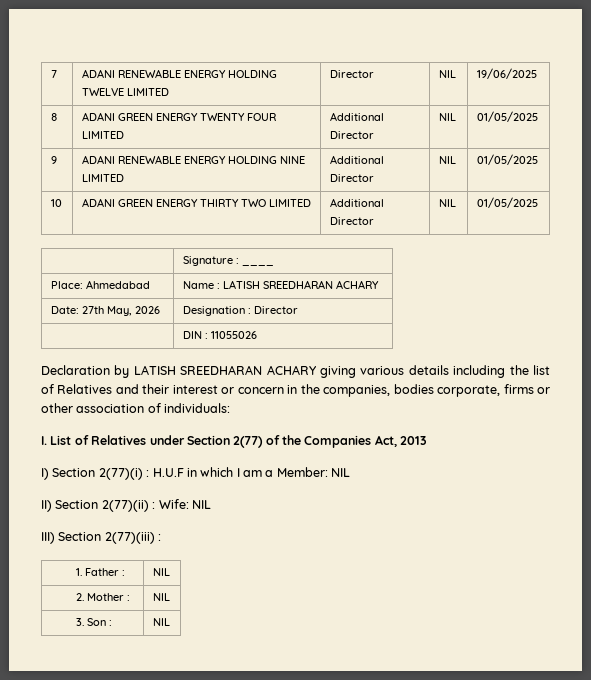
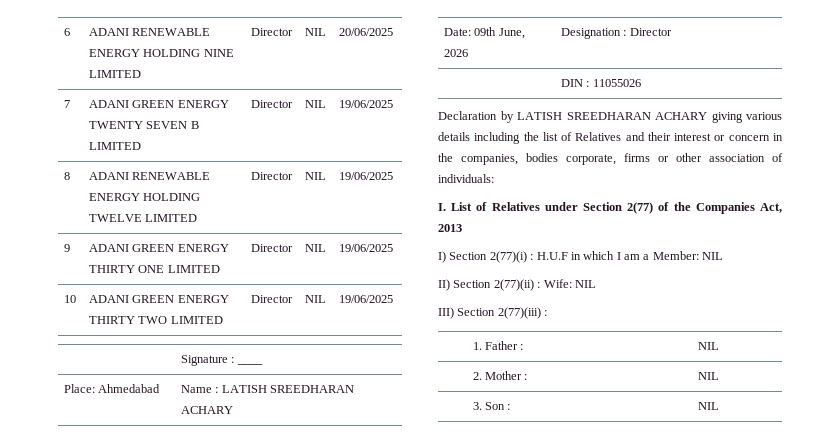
[50,70,57,78] 7 -> [64,28,71,36] [89,28,211,36] [89,49,234,57] [89,70,142,78] [251,28,294,36] [305,28,327,36] [339,28,394,36] [64,100,71,108] [89,100,229,108] [89,121,199,129] [89,142,142,150] [251,100,294,108] [305,100,327,108] [339,100,394,108] [64,172,71,180] 6 | ADANI RENEWABLE ENERGY HOLDING NINE LIMITED | Director | NIL | 20/06/2025 // 7 | ADANI GREEN ENERGY TWENTY SEVEN B LIMITED | Director | NIL | 19/06/2025 // 8
[50,113,57,121] [81,112,277,121] [81,131,124,139] [329,112,384,121] [329,131,374,139] [438,113,456,121] [476,111,538,122] [50,156,57,164] [81,155,305,164] [81,174,124,182] [329,155,384,164] [329,174,374,182] [438,156,456,164] [476,154,538,165] 8 | ADANI GREEN ENERGY TWENTY FOUR LIMITED | Additional Director | NIL | 01/05/2025 // 9 | ADANI RENEWABLE ENERGY HOLDING NINE LIMITED | Additional Director | NIL | 01/05/2025 -> [64,244,71,252] [89,244,229,252] [89,265,220,273] [251,244,294,252] [305,244,327,252] [339,244,394,252] 9 | ADANI GREEN ENERGY THIRTY ONE LIMITED | Director | NIL | 19/06/2025
[329,198,384,207] [329,217,374,225] [438,199,456,207] [476,197,538,208] Additional Director | NIL | 01/05/2025 -> [251,295,294,303] [305,295,327,303] [339,295,394,303] Director | NIL | 19/06/2025
[81,306,132,316] 27th May, -> [474,27,525,39] 09th June,

